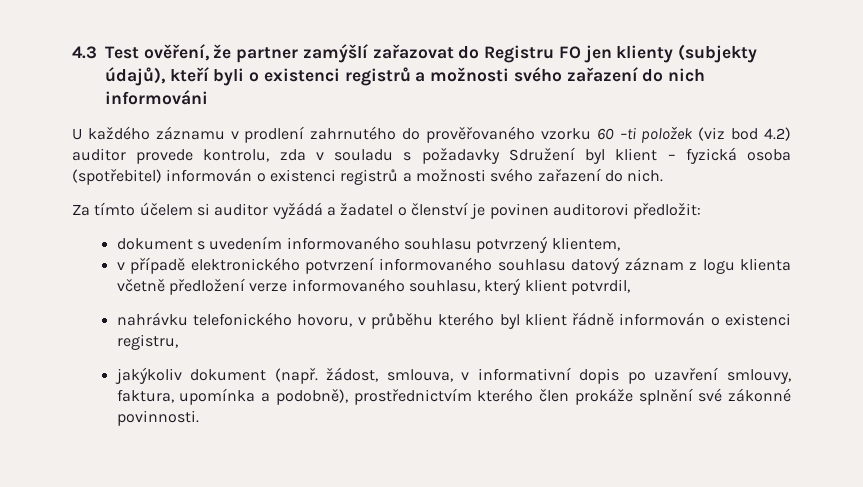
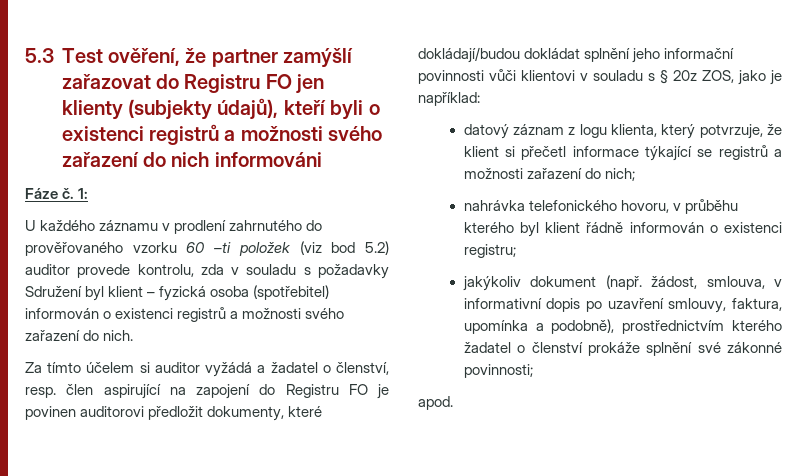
[72,46,97,59] 4.3 -> [25,48,54,63] 5.3
(208, 97) none -> [25,188,89,199] // Fáze č. 1:
[764,127,792,141] 4.2) -> [365,241,390,255] 5.2)
[410,202,702,219] [116,236,620,253] [116,257,791,274] [116,278,630,295] [116,312,188,326] členství je povinen auditorovi předložit: // dokument s uvedením informovaného souhlasu potvrzený klientem, // v případě elektronického potvrzení informovaného souhlasu datový záznam z logu klienta včetně předložení verze informovaného souhlasu, který klient potvrdil, // nahrávku -> [336,362,390,375] [25,384,389,399] [25,406,323,421] [418,47,735,63] [418,69,782,85] [418,92,480,106] [463,124,782,139] [463,145,782,161] [463,168,635,181] [463,200,525,211] členství, resp. člen aspirující na zapojení do Registru FO je povinen auditorovi předložit dokumenty, které dokládají/budou dokládat splnění jeho informační povinnosti vůči klientovi v souladu s § 20z ZOS, jako je například: // datový záznam z logu klienta, který potvrzuje, že klient si přečetl informace týkající se registrů a možnosti zařazení do nich; // nahrávka
[116,334,178,350] registru, -> [463,244,516,258] registru;
[539,389,570,402] člen -> [463,342,583,353] žadatel o členství
[116,410,199,426] povinnosti. -> [463,364,533,378] [418,396,453,410] povinnosti; // apod.

